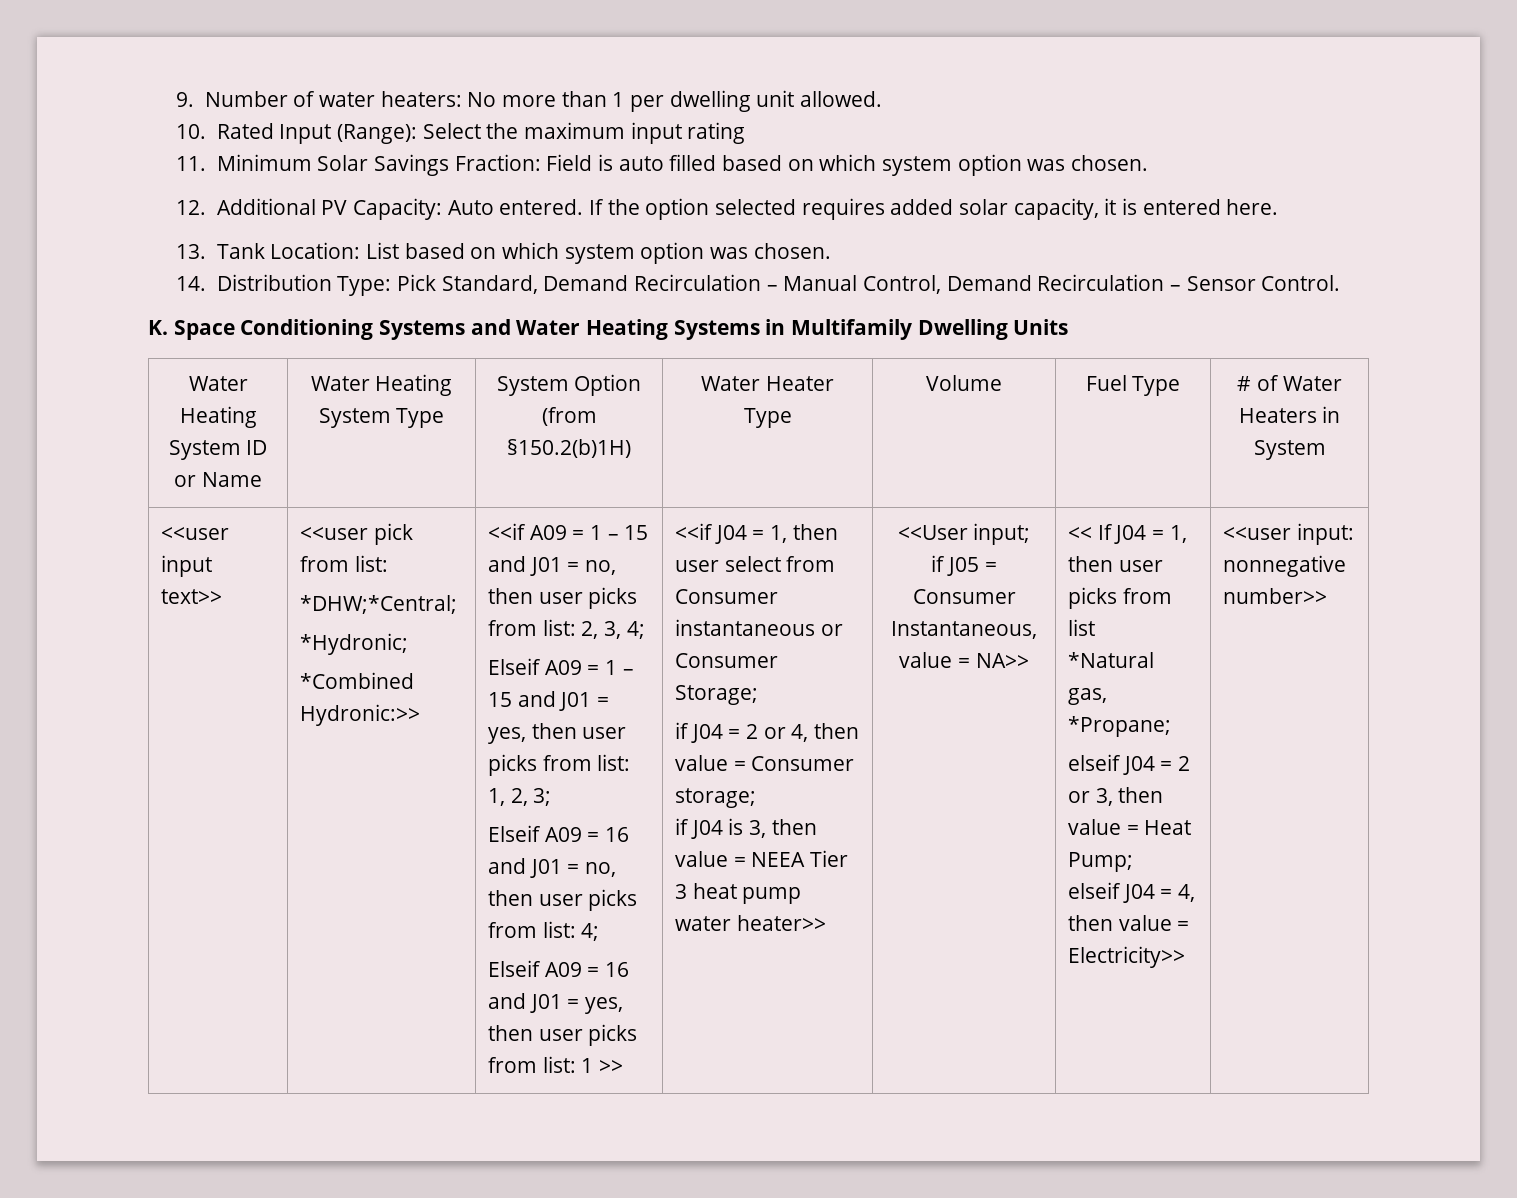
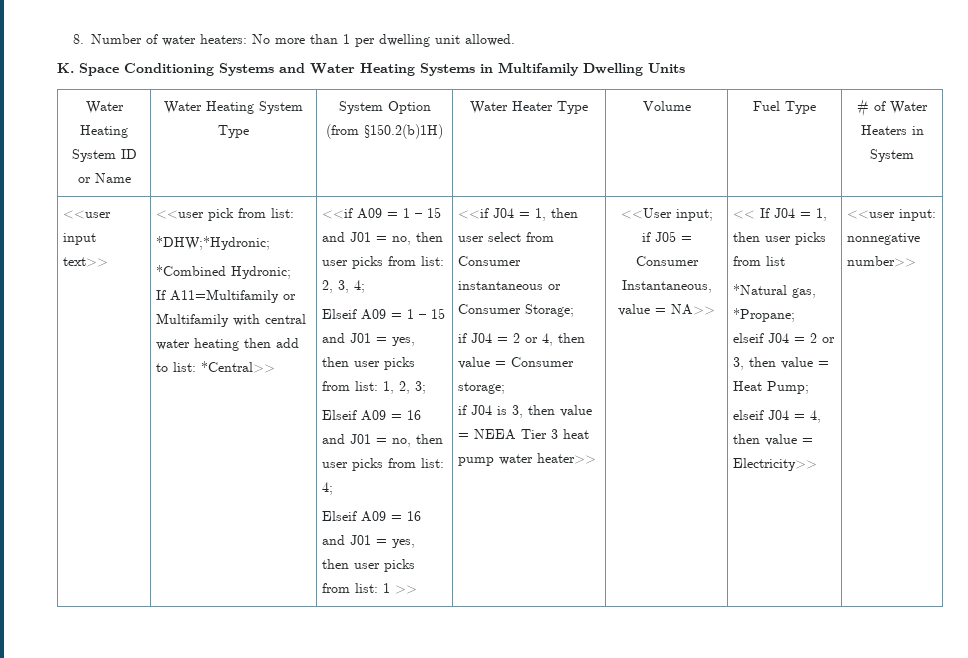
[176,92,195,107] 9. -> [72,34,84,44] 8.
[176,122,746,144] [176,154,1149,176] [176,198,1279,220] [176,242,831,264] [176,274,1341,296] // 10. Rated Input (Range): Select the maximum input rating // 11. Minimum Solar Savings Fraction: Field is auto filled based on which system option was chosen. // 12. Additional PV Capacity: Auto entered. If the option selected requires added solar capacity, it is entered here. // 13. Tank Location: List based on which system option was chosen. // 14. Distribution Type: Pick Standard, Demand Recirculation – Manual Control, Demand Recirculation – Sensor Control. -> (515, 40) none
[300,595,458,614] [300,633,409,655] *DHW;*Central; // *Hydronic; -> [156,236,271,250] *DHW;*Hydronic;
[300,704,421,726] Hydronic:>> -> [231,266,292,279] [156,289,297,303] [156,313,307,327] [156,338,300,351] [156,361,276,373] Hydronic; // If A11=Multifamily or Multifamily with central water heating then add to list: *Central>>

